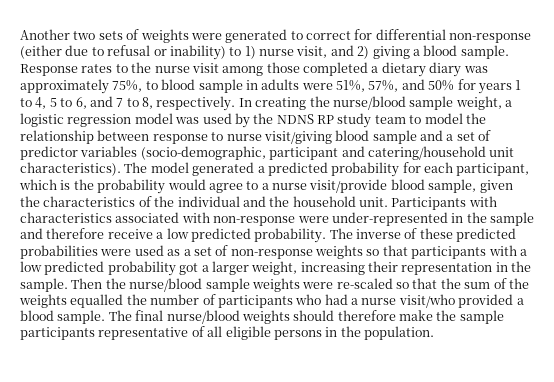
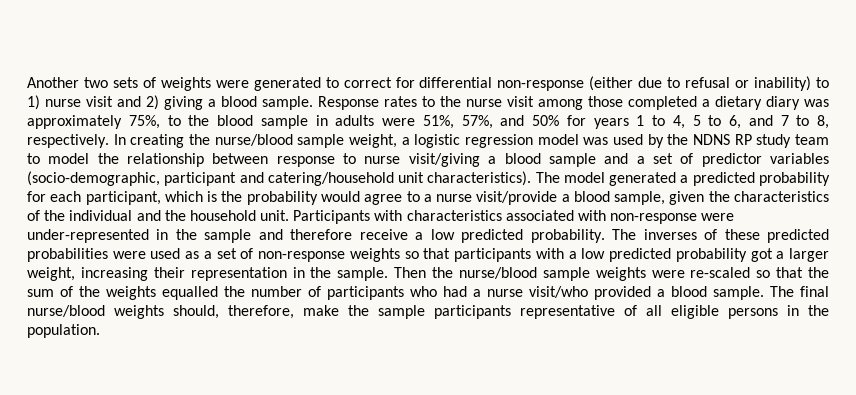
[296,46,328,58] visit, -> [86,96,113,107] visit
(158, 85) none -> [188,115,210,126] the
(332, 137) none -> [488,156,497,164] a
(388, 186) none -> [561,194,570,202] a
[356,229,401,239] inverse -> [643,229,697,240] inverses
[293,310,396,321] should therefore -> [173,305,294,319] should, therefore,

